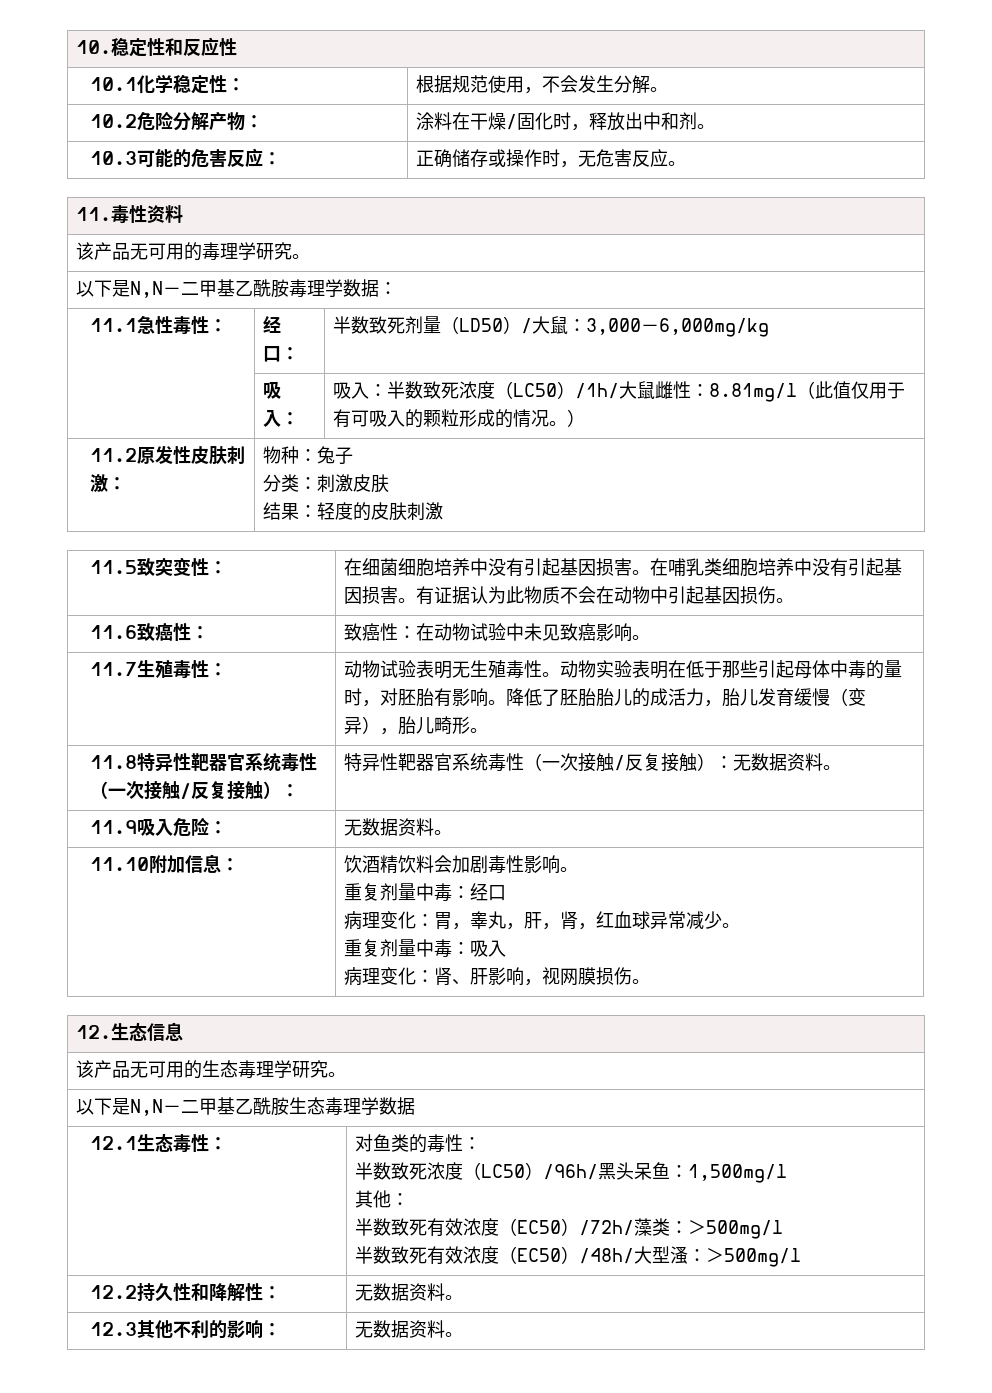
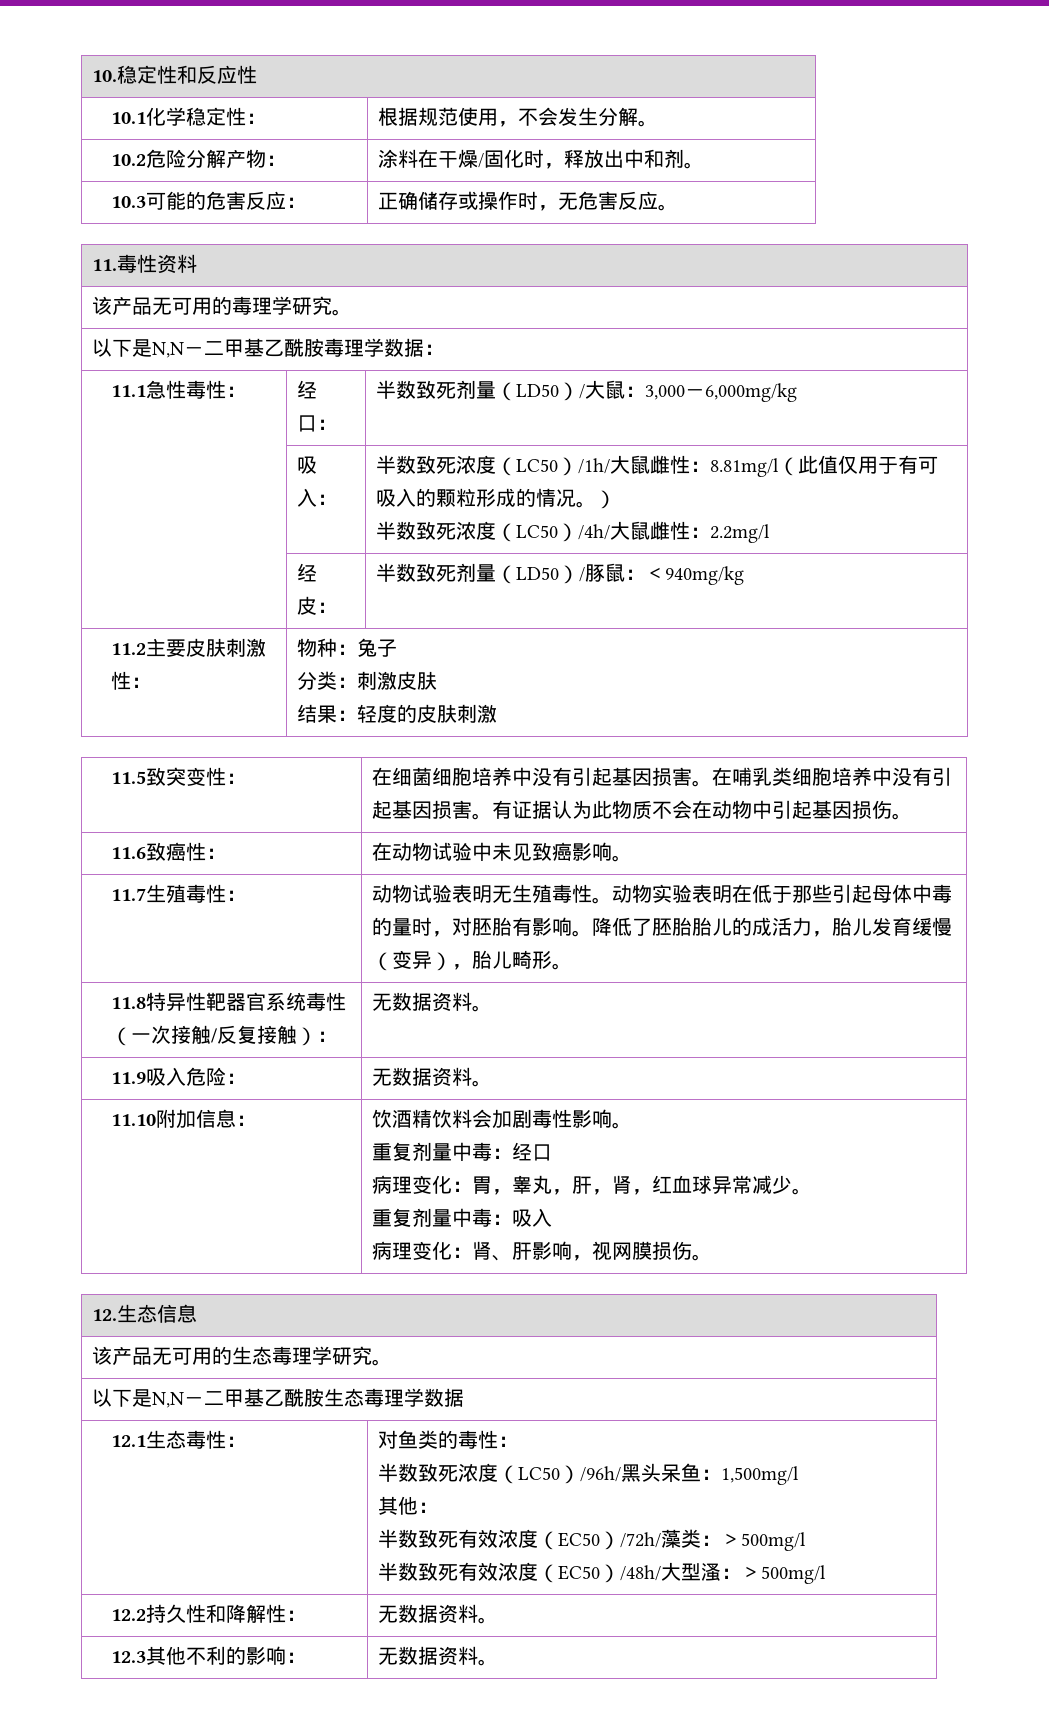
[333,382,388,399] 吸入： -> (338, 499) none
(586, 418) none -> [376,521,771,543] [297,563,318,582] [297,596,338,615] [376,563,745,585] // 半数致死浓度（LC50）/4h/大鼠雌性：2.2mg/l // | 经皮： | 半数致死剂量（LD50）/豚鼠：＜940mg/kg
[136,445,245,465] [89,474,108,492] 原发性皮肤刺激 -> [146,638,267,657] [111,671,132,690] 主要皮肤刺激性
[344,623,417,641] 致癌性： -> (227, 853) none
[344,753,734,772] 特异性靶器官系统毒性（一次接触/反复接触）： -> (338, 1036) none

